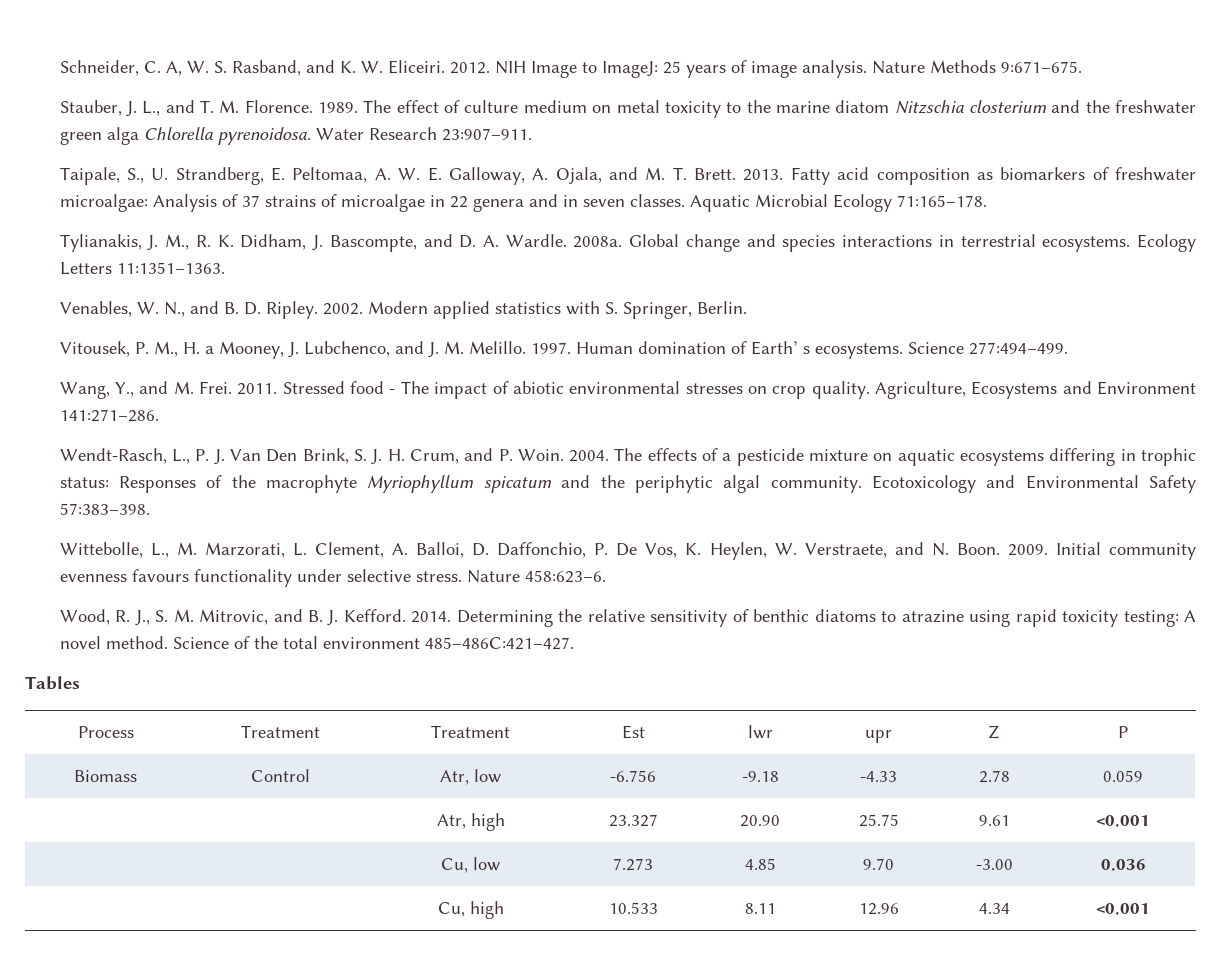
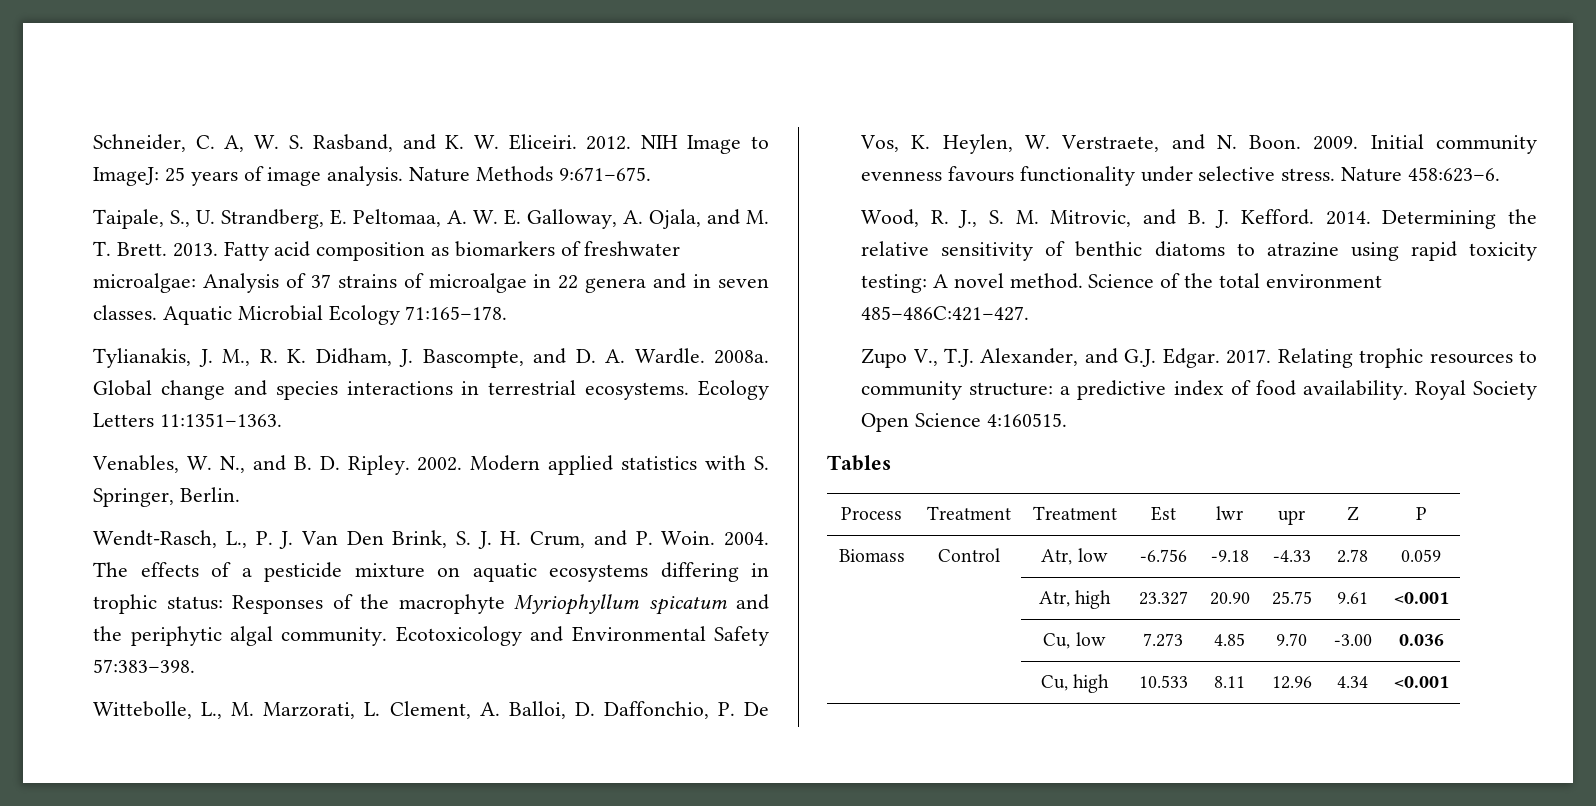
[59,100,1197,118] [59,127,532,145] // Stauber, J. L., and T. M. Florence. 1989. The effect of culture medium on metal toxicity to the marine diatom Nitzschia closterium and the freshwater green alga Chlorella pyrenoidosa. Water Research 23:907–911. -> (651, 174) none
[59,341,1068,359] [59,381,1196,399] [59,409,159,422] // Vitousek, P. M., H. a Mooney, J. Lubchenco, and J. M. Melillo. 1997. Human domination of Earth’ s ecosystems. Science 277:494–499. // Wang, Y., and M. Frei. 2011. Stressed food - The impact of abiotic environmental stresses on crop quality. Agriculture, Ecosystems and Environment 141:271–286. -> (240, 494) none
(574, 643) none -> [861,348,1537,368] [861,380,1537,400] [861,413,1067,432] // Zupo V., T.J. Alexander, and G.J. Edgar. 2017. Relating trophic resources to community structure: a predictive index of food availability. Royal Society Open Science 4:160515.

